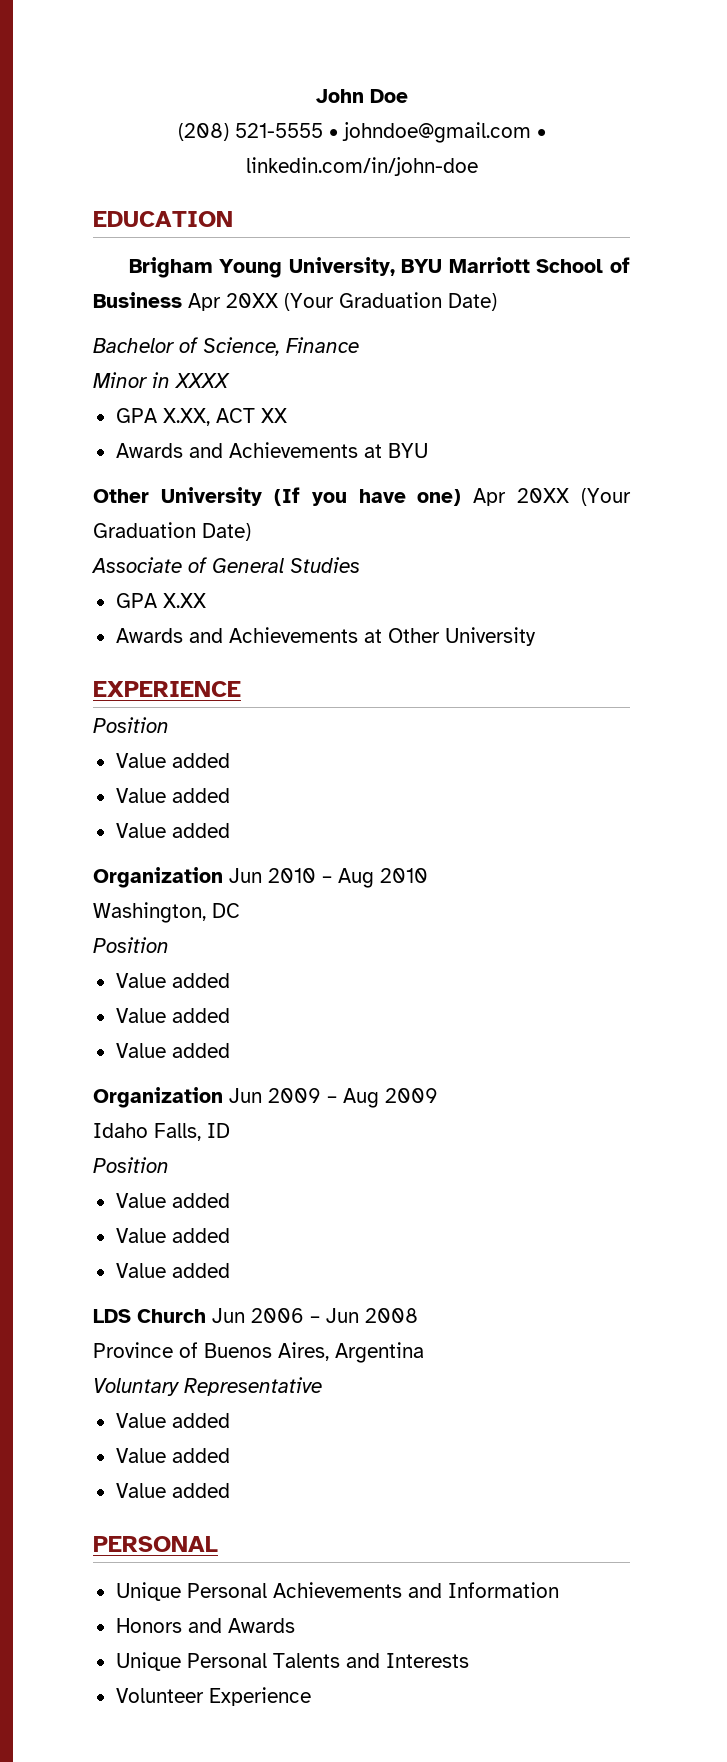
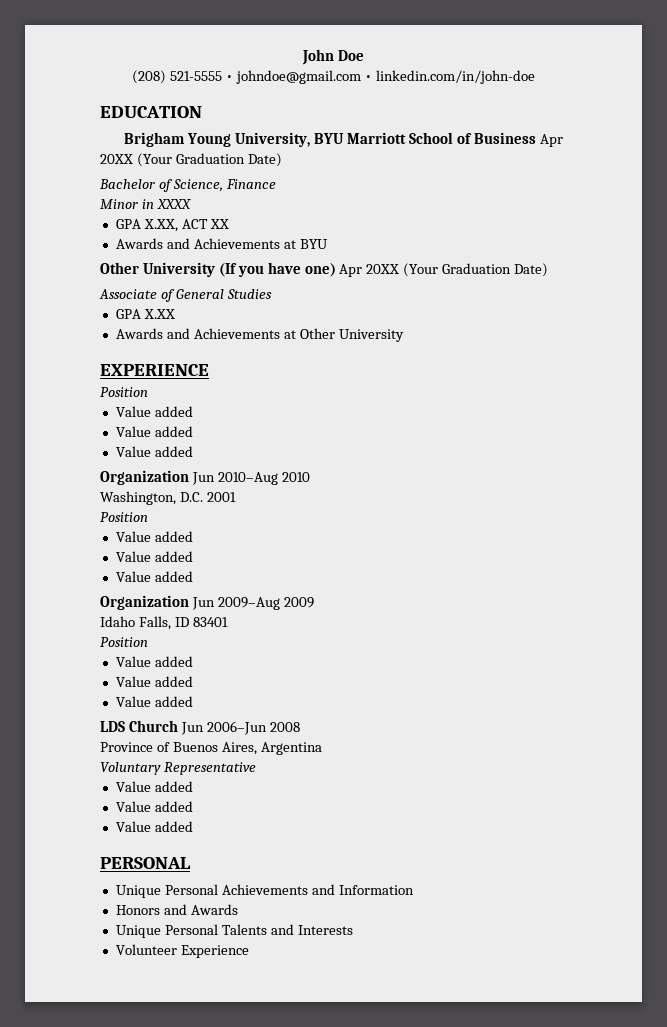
[268,868,374,888] 2010 – Aug -> [217,472,278,485] 2010–Aug
[212,903,240,918] [93,937,169,953] [115,973,230,988] [115,1008,230,1023] [115,1043,230,1058] [93,1087,379,1108] DC // Position // Value added // Value added // Value added // Organization Jun 2009 – Aug -> [179,492,236,502] [100,512,148,522] [115,531,193,542] [115,551,193,562] [115,571,193,582] [100,595,280,610] D.C. 2001 // Position // Value added // Value added // Value added // Organization Jun 2009–Aug
(230, 1130) none -> [192,617,228,627] 83401
[251,1308,359,1323] 2006 – Jun -> [206,721,267,735] 2006–Jun

